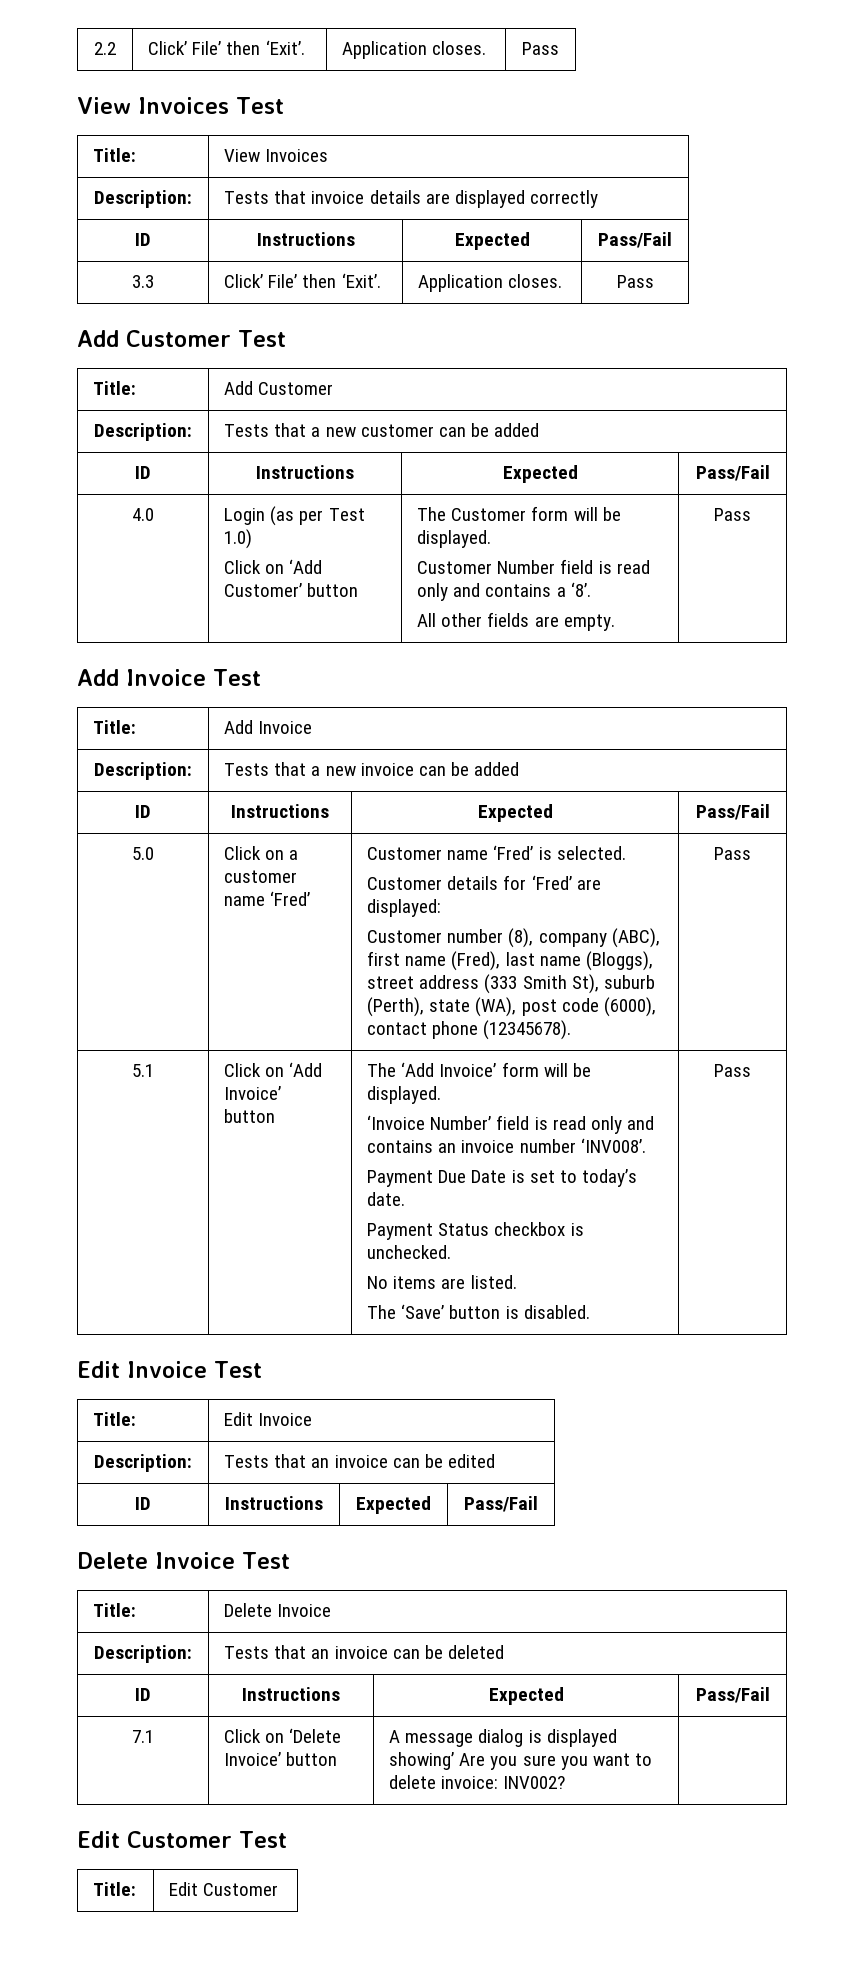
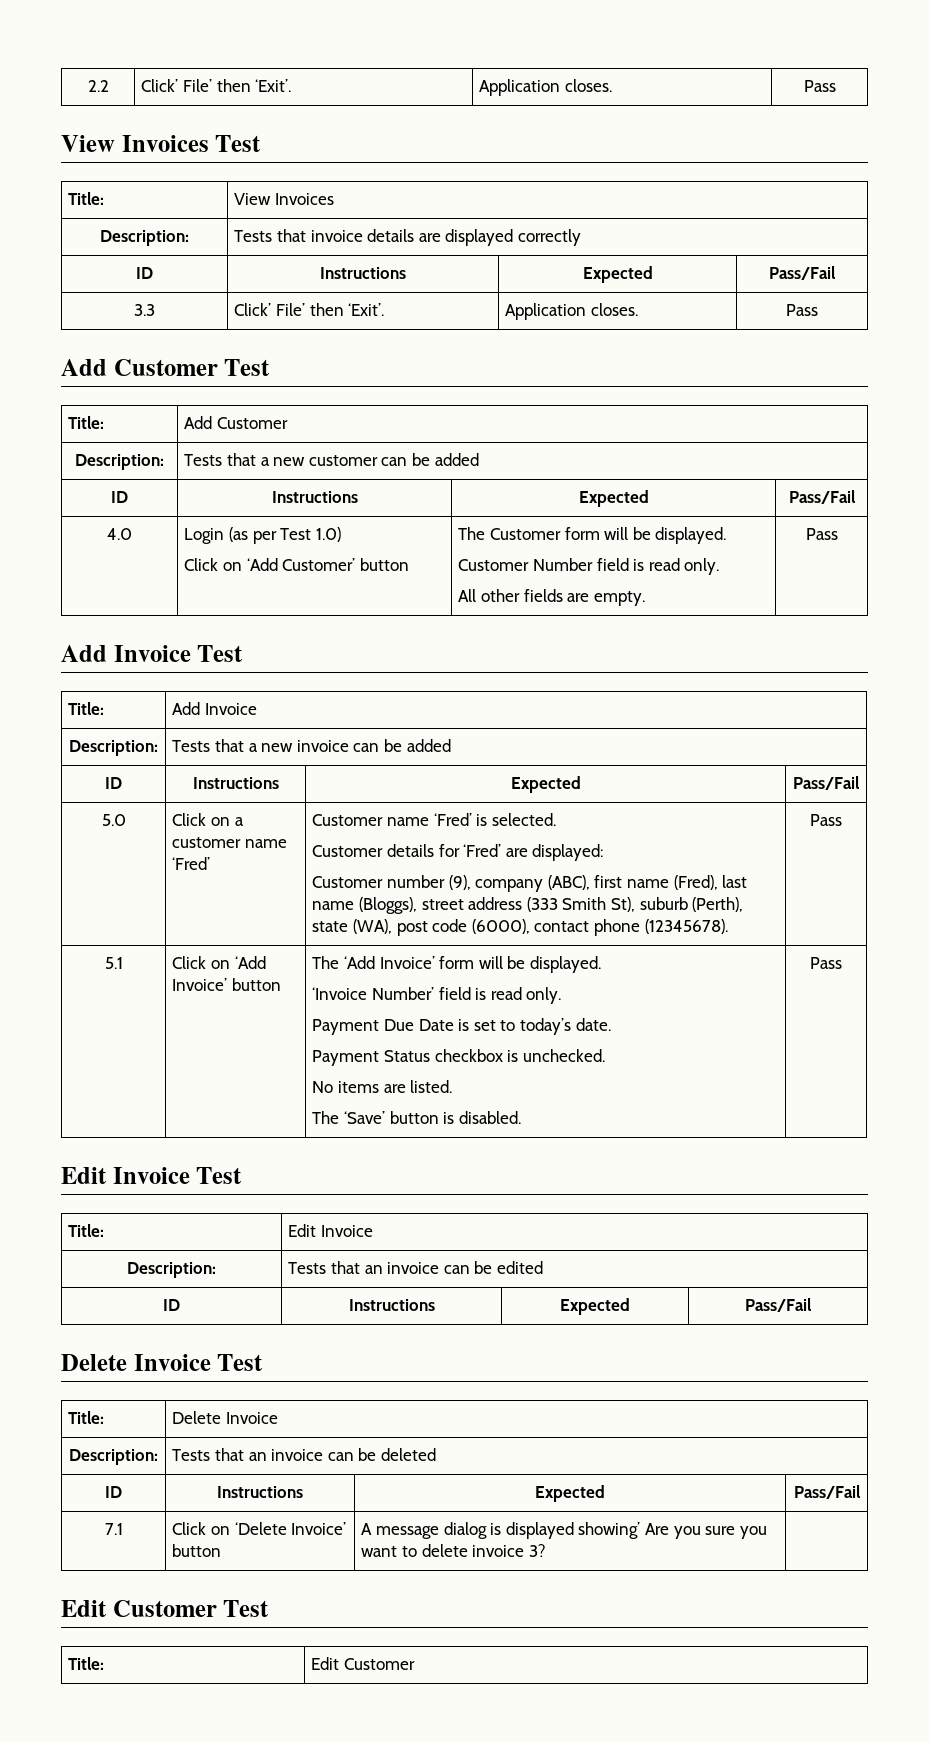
[417,582,591,601] only and contains a ‘8’. -> [684,558,720,575] only.
[508,928,534,948] (8), -> [448,875,471,890] (9),
[590,1116,654,1134] [367,1138,646,1153] only and contains an invoice number ‘INV008’. -> [526,987,562,1004] only.
[441,1776,566,1789] invoice: INV002? -> [472,1544,546,1557] invoice 3?

